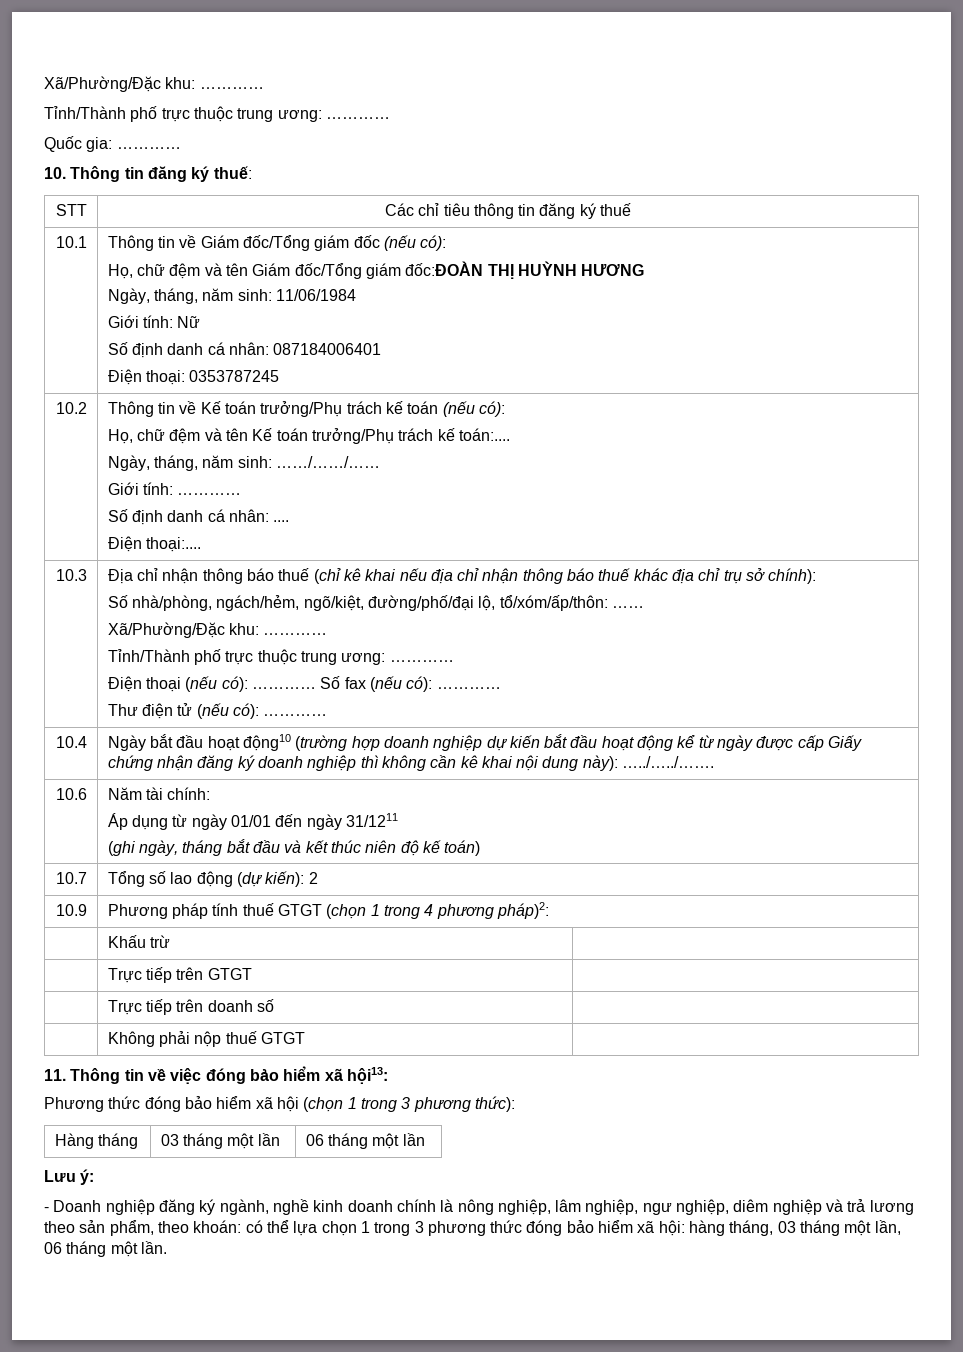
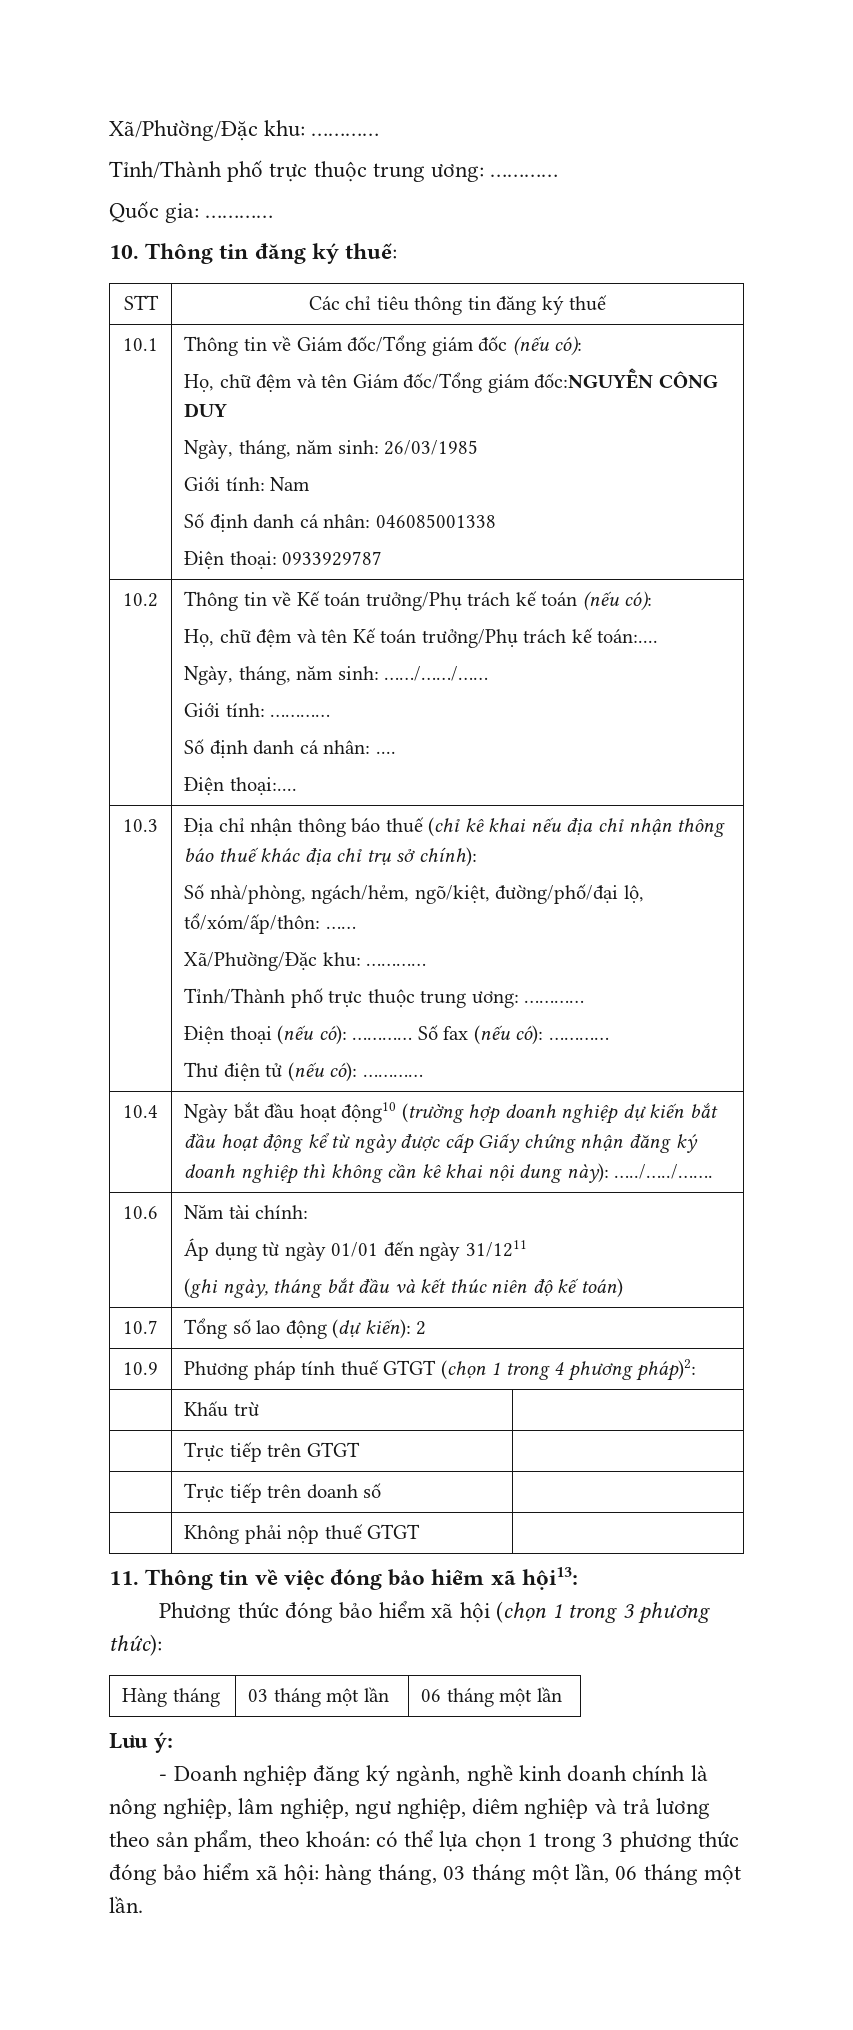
[405,261,645,279] [107,288,356,304] [107,315,201,328] [107,342,382,358] đốc:ĐOÀN THỊ HUỲNH HƯƠNG // Ngày, tháng, năm sinh: 11/06/1984 // Giới tính: Nữ // Số định danh cá nhân: 087184006401 -> [534,368,718,389] [184,403,228,417] [184,440,479,459] [184,476,311,491] [184,513,496,533] đốc:NGUYỄN CÔNG DUY // Ngày, tháng, năm sinh: 26/03/1985 // Giới tính: Nam // Số định danh cá nhân: 046085001338
[189,370,280,382] 0353787245 -> [282,551,383,566] 0933929787

